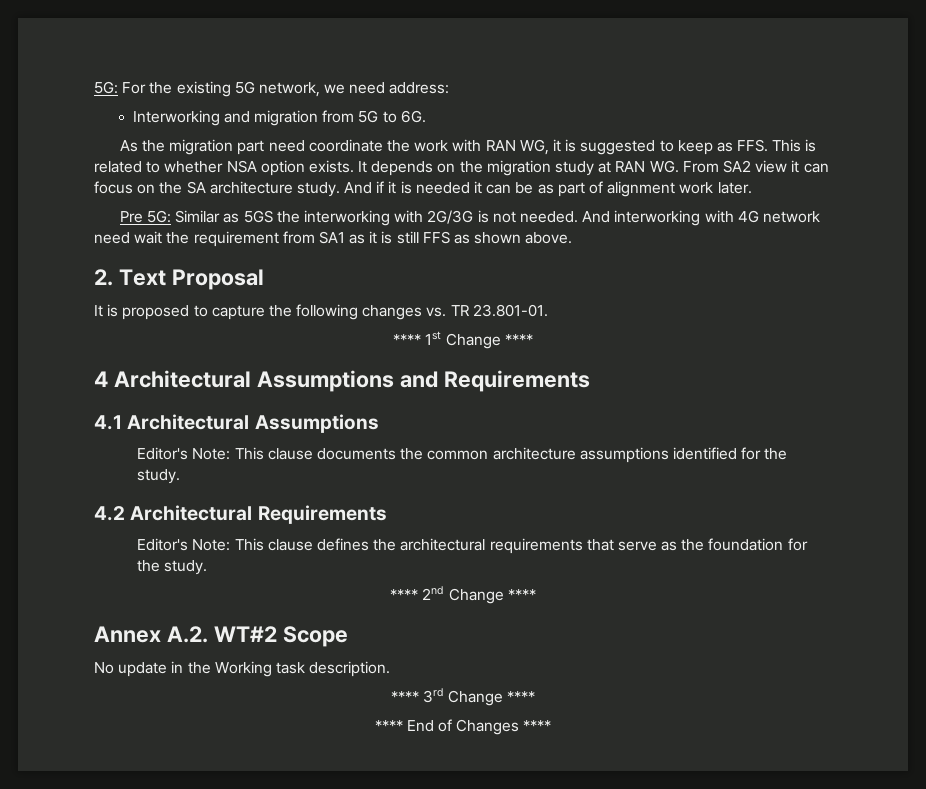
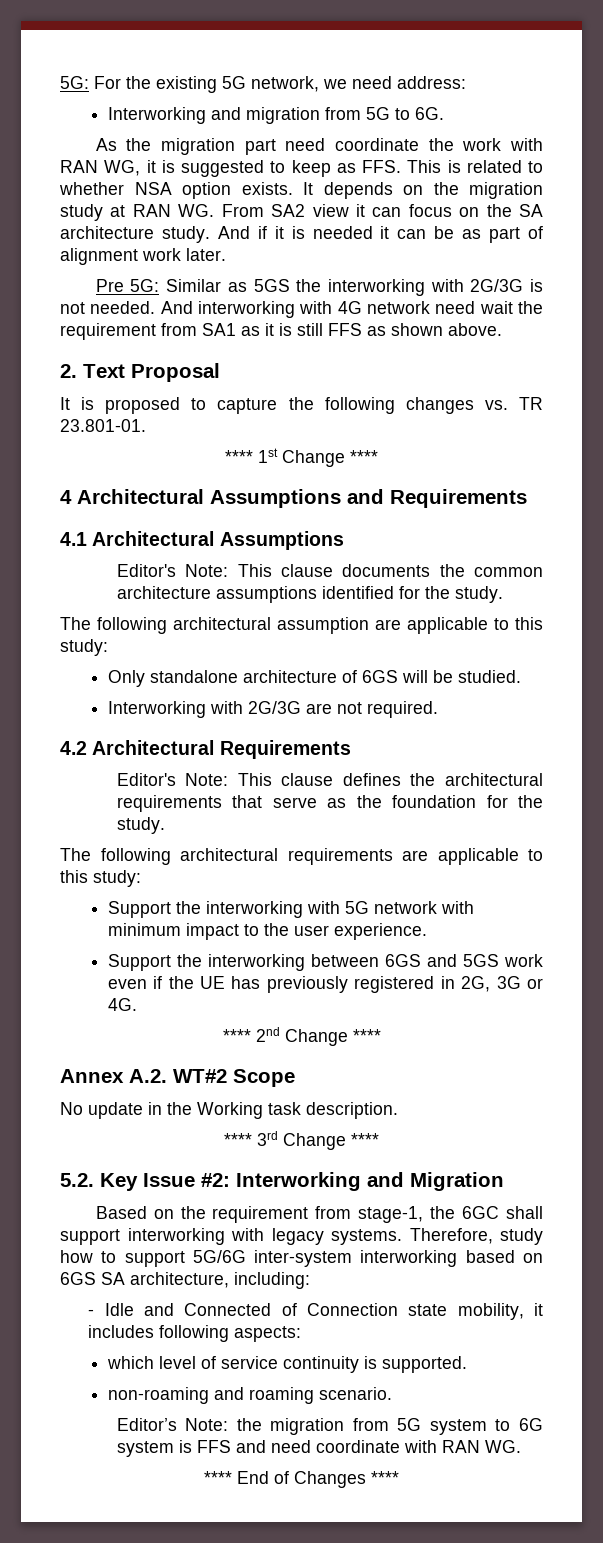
(181, 476) none -> [60,617,543,634] [60,639,108,656] [107,670,521,687] [107,701,438,718] // The following architectural assumption are applicable to this study: // Only standalone architecture of 6GS will be studied. // Interworking with 2G/3G are not required.
(208, 567) none -> [60,848,543,865] [60,870,141,887] [107,901,474,918] [107,923,427,940] [107,954,543,971] [107,976,543,993] [107,998,137,1011] // The following architectural requirements are applicable to this study: // Support the interworking with 5G network with minimum impact to the user experience. // Support the interworking between 6GS and 5GS work even if the UE has previously registered in 2G, 3G or 4G.
(536, 696) none -> [60,1172,504,1191] [95,1206,543,1223] [60,1228,543,1245] [60,1250,543,1267] [60,1272,310,1289] [88,1303,543,1320] [88,1325,302,1342] [106,1356,467,1373] [107,1387,392,1404] [116,1418,543,1435] [116,1440,521,1457] // 5.2. Key Issue #2: Interworking and Migration // Based on the requirement from stage-1, the 6GC shall support interworking with legacy systems. Therefore, study how to support 5G/6G inter-system interworking based on 6GS SA architecture, including: // - Idle and Connected of Connection state mobility, it includes following aspects: // which level of service continuity is supported. // non-roaming and roaming scenario. // Editor’s Note: the migration from 5G system to 6G system is FFS and need coordinate with RAN WG.

